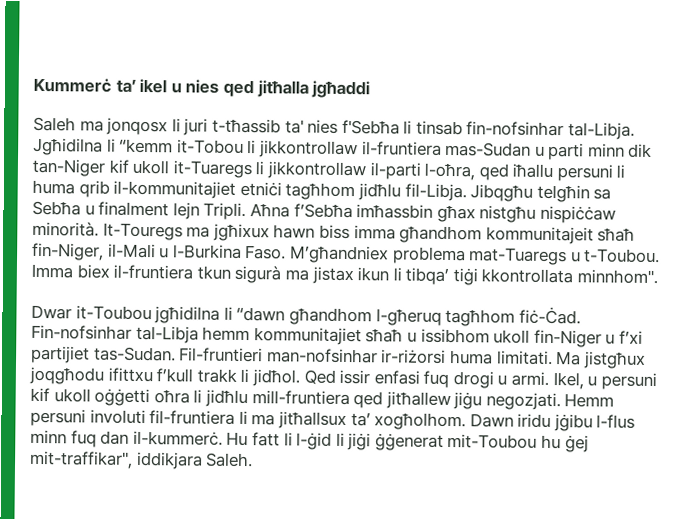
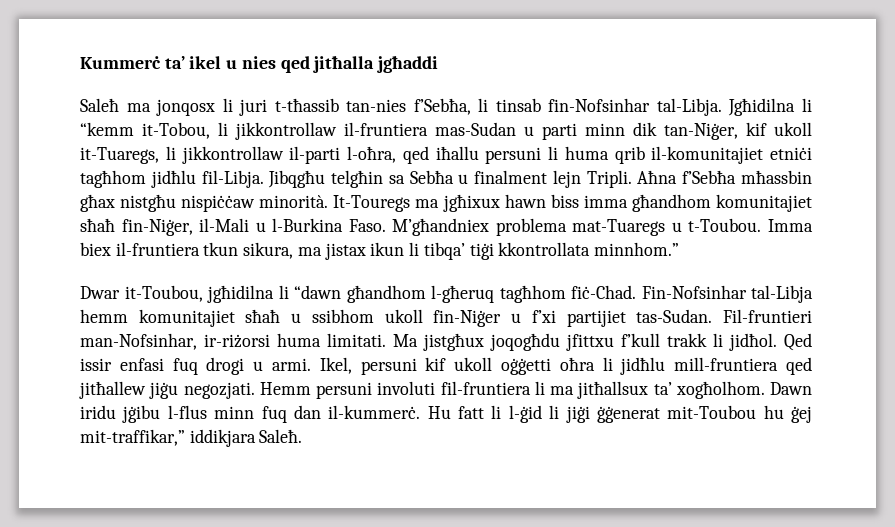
[33,116,76,132] Saleh -> [80,98,119,112] Saleħ
[284,119,400,135] ta' nies f'Sebħa -> [346,98,471,115] tan-nies f’Sebħa,
[466,121,565,137] fin-nofsinhar -> [548,98,651,112] fin-Nofsinhar
[176,139,244,154] it-Tobou -> [142,122,210,139] it-Tobou,
[32,158,252,179] tan-Niger kif ukoll it-Tuaregs -> [664,122,812,140] [80,147,159,164] tan-Niġer, kif ukoll it-Tuaregs,
[113,180,237,199] il-kommunitajiet -> [651,146,764,164] il-komunitajiet
[356,204,434,219] imħassbin -> [741,170,812,184] mħassbin
[485,226,636,245] [32,242,104,261] kommunitajeit sħaħ fin-Niger, -> [716,194,812,212] [80,218,193,236] komunitajiet sħaħ fin-Niġer,
[234,265,282,284] sigurà -> [243,242,294,259] sikura,
[577,269,659,285] minnhom". -> [593,242,679,256] minnhom.”
[75,305,152,321] it-Toubou -> [124,285,203,302] it-Toubou,
[518,306,581,325] [31,324,132,340] fiċ-Ċad. Fin-nofsinhar -> [571,285,747,299] fiċ-Chad. Fin-Nofsinhar
[253,327,362,346] kommunitajiet -> [138,309,235,327] komunitajiet
[420,328,602,348] issibhom ukoll fin-Niger -> [311,309,502,327] ssibhom ukoll fin-Niġer
[266,348,378,364] man-nofsinhar -> [80,333,197,350] man-Nofsinhar,
[29,366,153,385] joqgħodu ifittxu -> [490,333,614,351] joqogħdu jfittxu
[587,376,598,387] u -> (352, 365) none
[29,450,254,470] mit-traffikar", iddikjara Saleh. -> [80,429,303,447] mit-traffikar,” iddikjara Saleħ.

